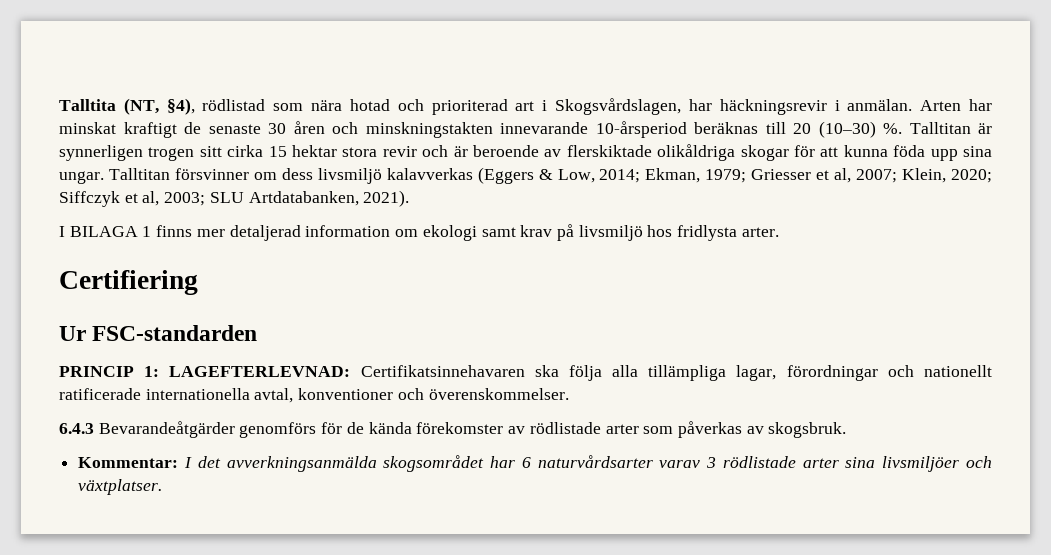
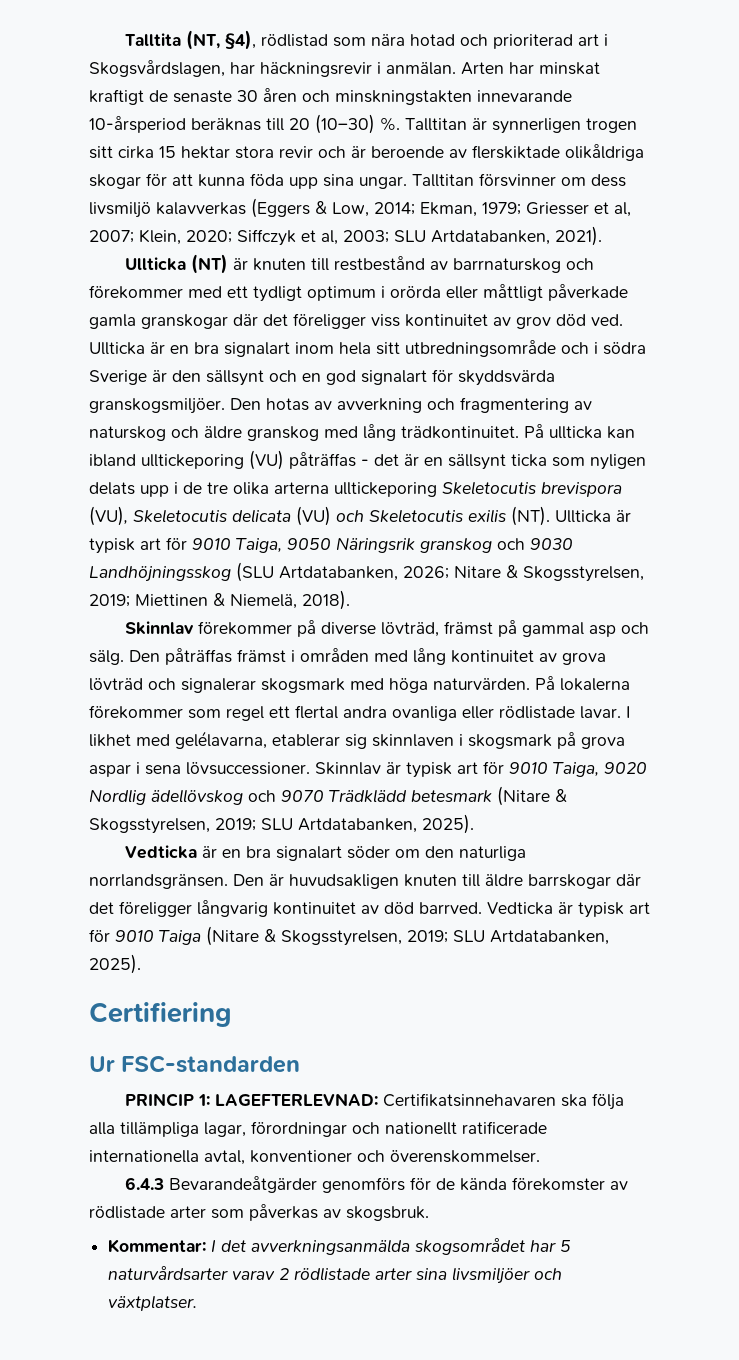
[59,224,779,241] I BILAGA 1 finns mer detaljerad information om ekologi samt krav på livsmiljö hos fridlysta arter. -> [124,254,594,274] [89,284,628,302] [89,313,623,329] [89,340,646,357] [89,369,555,386] [89,397,592,414] [89,424,635,441] [89,450,646,470] [89,481,622,497] [89,506,631,526] [89,537,573,554] [89,562,644,582] [89,590,350,610] [124,620,649,637] [89,648,606,665] [89,676,630,693] [89,705,631,721] [89,731,625,749] [89,761,647,778] [89,786,567,806] [89,814,474,834] [124,845,526,861] [89,874,641,889] [89,900,650,918] [89,926,609,946] [89,954,141,974] Ullticka (NT) är knuten till restbestånd av barrnaturskog och förekommer med ett tydligt optimum i orörda eller måttligt påverkade gamla granskogar där det föreligger viss kontinuitet av grov död ved. Ullticka är en bra signalart inom hela sitt utbredningsområde och i södra Sverige är den sällsynt och en god signalart för skyddsvärda granskogsmiljöer. Den hotas av avverkning och fragmentering av naturskog och äldre granskog med lång trädkontinuitet. På ullticka kan ibland ulltickeporing (VU) påträffas - det är en sällsynt ticka som nyligen delats upp i de tre olika arterna ulltickeporing Skeletocutis brevispora (VU), Skeletocutis delicata (VU) och Skeletocutis exilis (NT). Ullticka är typisk art för 9010 Taiga, 9050 Näringsrik granskog och 9030 Landhöjningsskog (SLU Artdatabanken, 2026; Nitare & Skogsstyrelsen, 2019; Miettinen & Niemelä, 2018). // Skinnlav förekommer på diverse lövträd, främst på gammal asp och sälg. Den påträffas främst i områden med lång kontinuitet av grova lövträd och signalerar skogsmark med höga naturvärden. På lokalerna förekommer som regel ett flertal andra ovanliga eller rödlistade lavar. I likhet med gelélavarna, etablerar sig skinnlaven i skogsmark på grova aspar i sena lövsuccessioner. Skinnlav är typisk art för 9010 Taiga, 9020 Nordlig ädellövskog och 9070 Trädklädd betesmark (Nitare & Skogsstyrelsen, 2019; SLU Artdatabanken, 2025). // Vedticka är en bra signalart söder om den naturliga norrlandsgränsen. Den är huvudsakligen knuten till äldre barrskogar där det föreligger långvarig kontinuitet av död barrved. Vedticka är typisk art för 9010 Taiga (Nitare & Skogsstyrelsen, 2019; SLU Artdatabanken, 2025).
[521,457,531,468] 6 -> [560,1240,572,1252] 5
[706,457,717,468] 3 -> [279,1268,290,1280] 2

